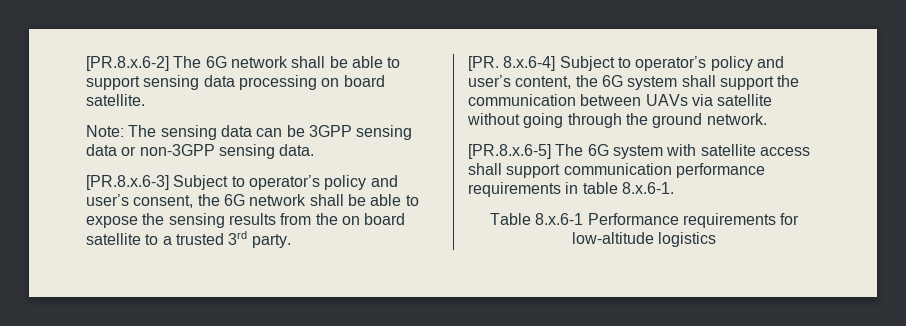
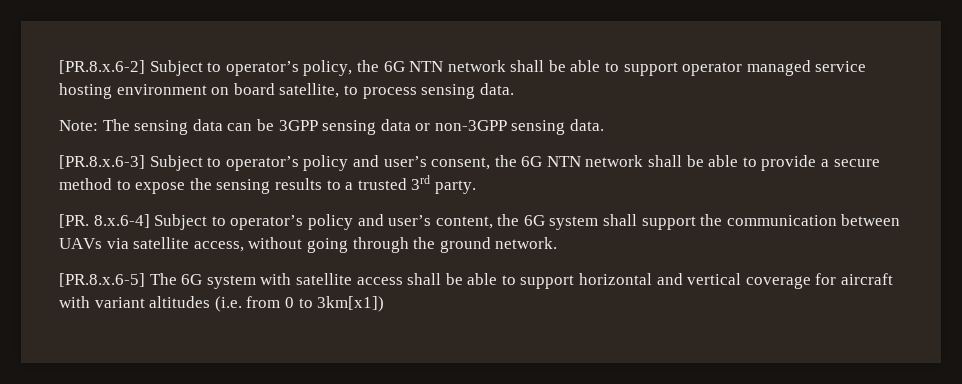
[173,56,227,68] The 6G -> [149,60,444,76] Subject to operator’s policy, the 6G NTN
[143,75,385,90] [86,94,145,106] sensing data processing on board satellite. -> [682,60,867,76] [59,83,514,99] operator managed service hosting environment on board satellite, to process sensing data.
[249,194,419,206] [86,213,406,228] [86,233,141,245] network shall be able to expose the sensing results from the on board satellite -> [546,155,880,171] [59,178,322,194] NTN network shall be able to provide a secure method to expose the sensing results
(773, 100) none -> [193,241,244,252] access,
[506,163,765,178] [468,182,674,197] [489,213,800,228] [571,232,717,247] support communication performance requirements in table 8.x.6-1. // Table 8.x.6-1 Performance requirements for low-altitude logistics -> [445,273,894,289] [59,296,385,312] be able to support horizontal and vertical coverage for aircraft with variant altitudes (i.e. from 0 to 3km[x1])

